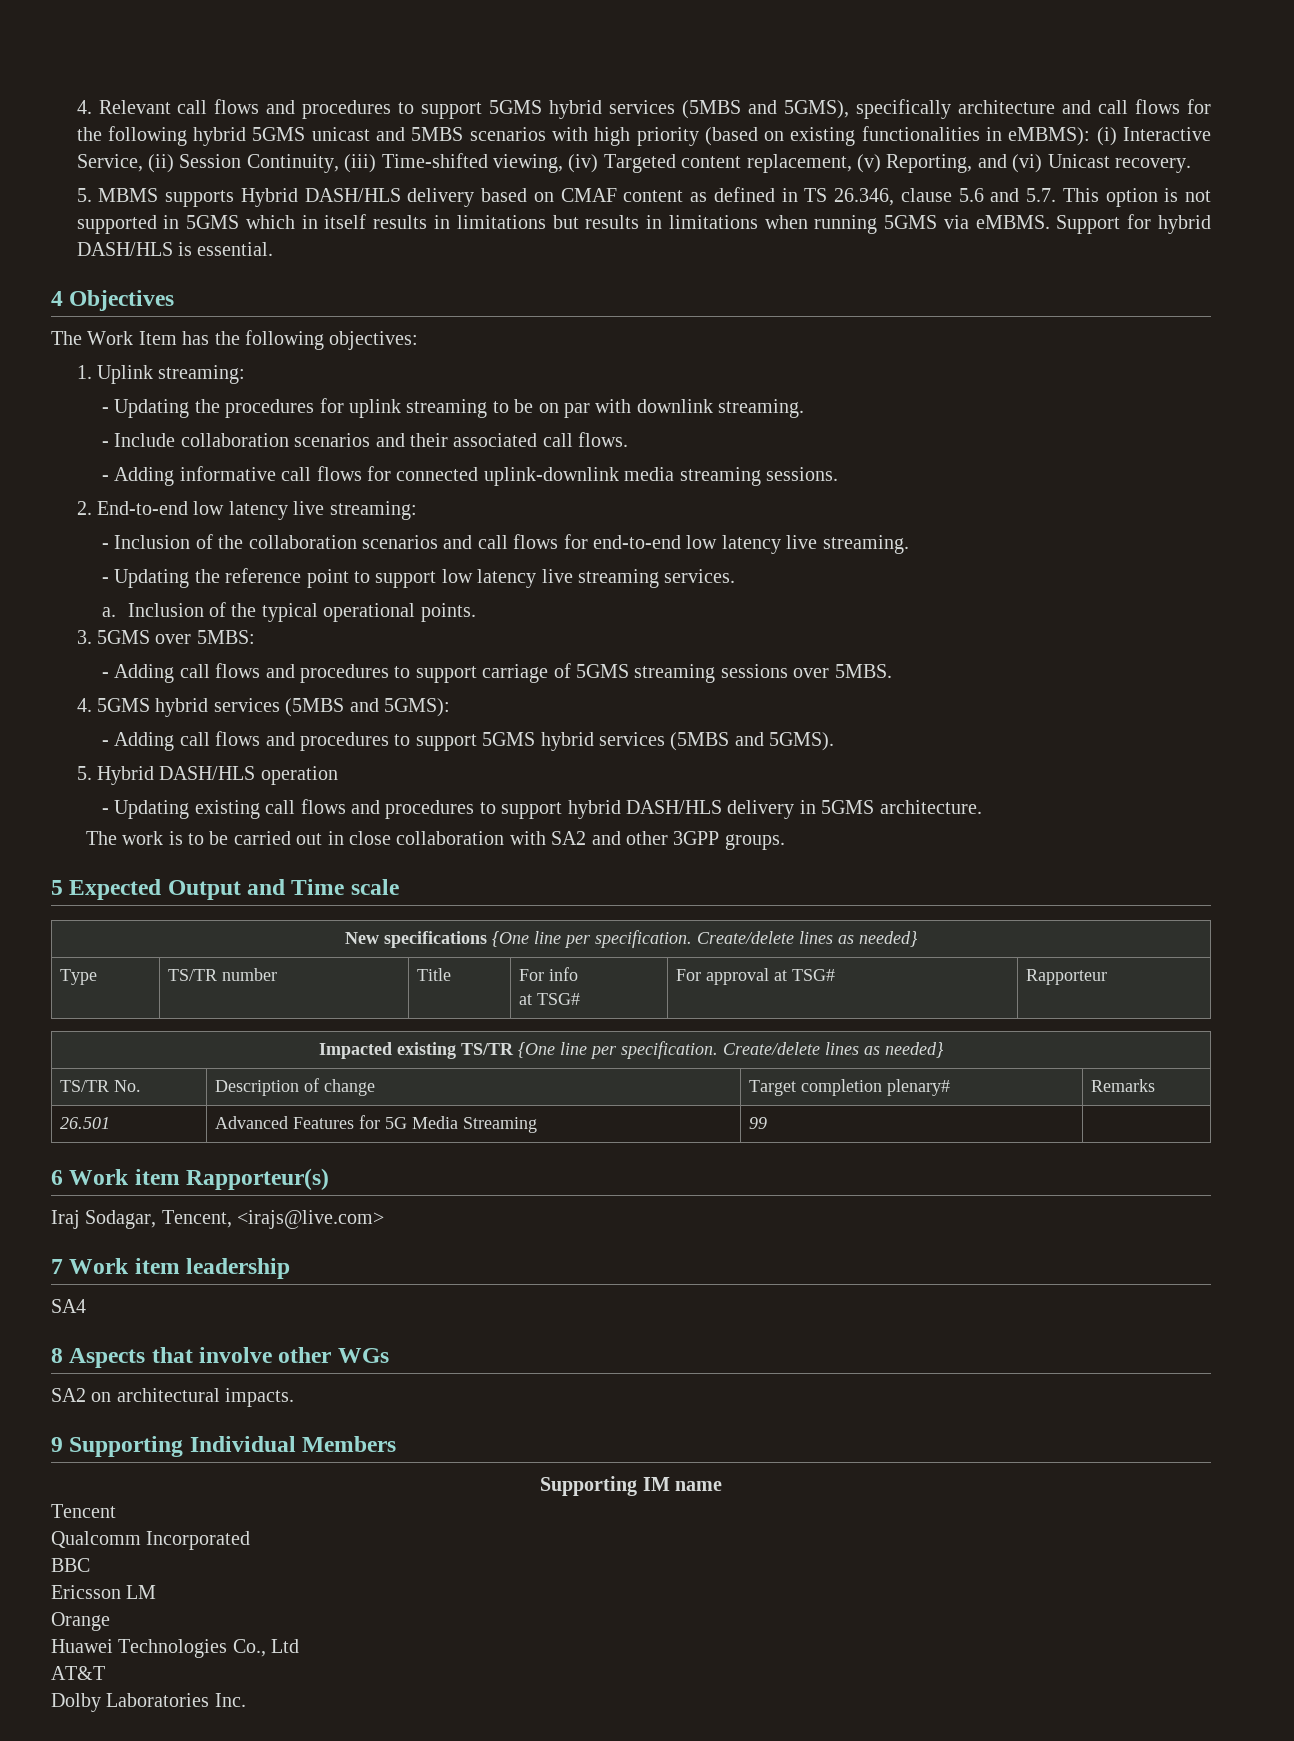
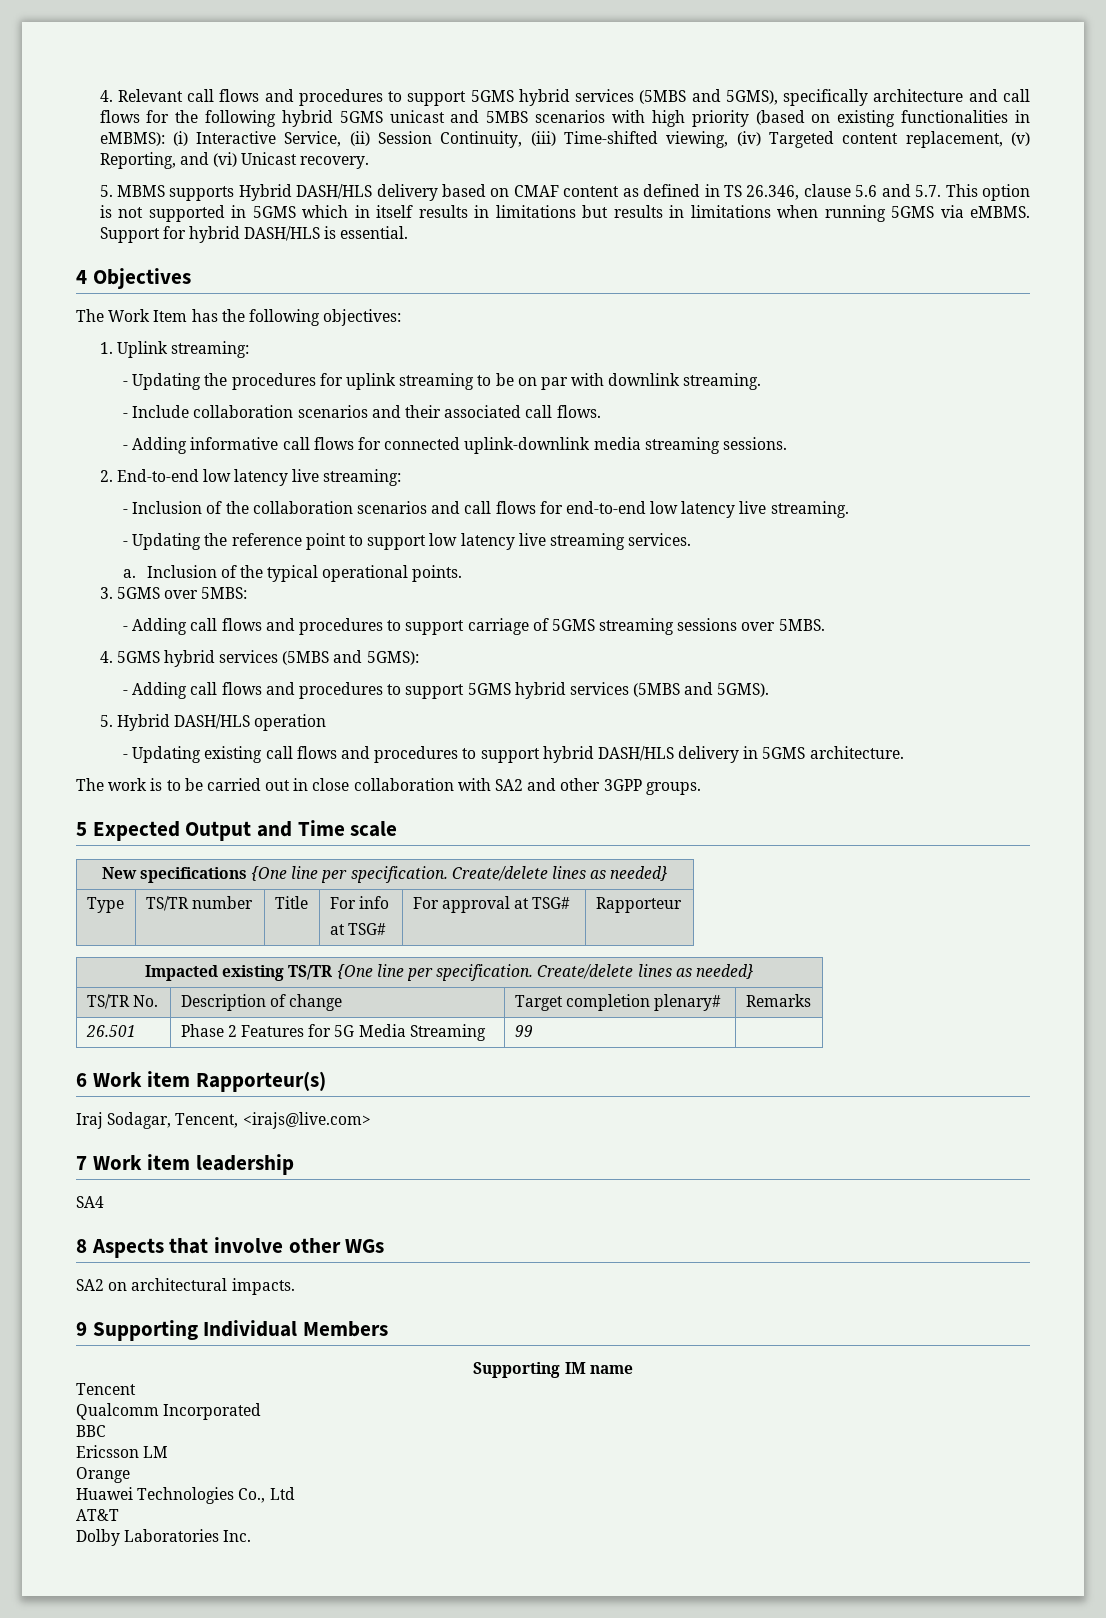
[214,1116,288,1129] Advanced -> [180,1024,237,1037] Phase 2

